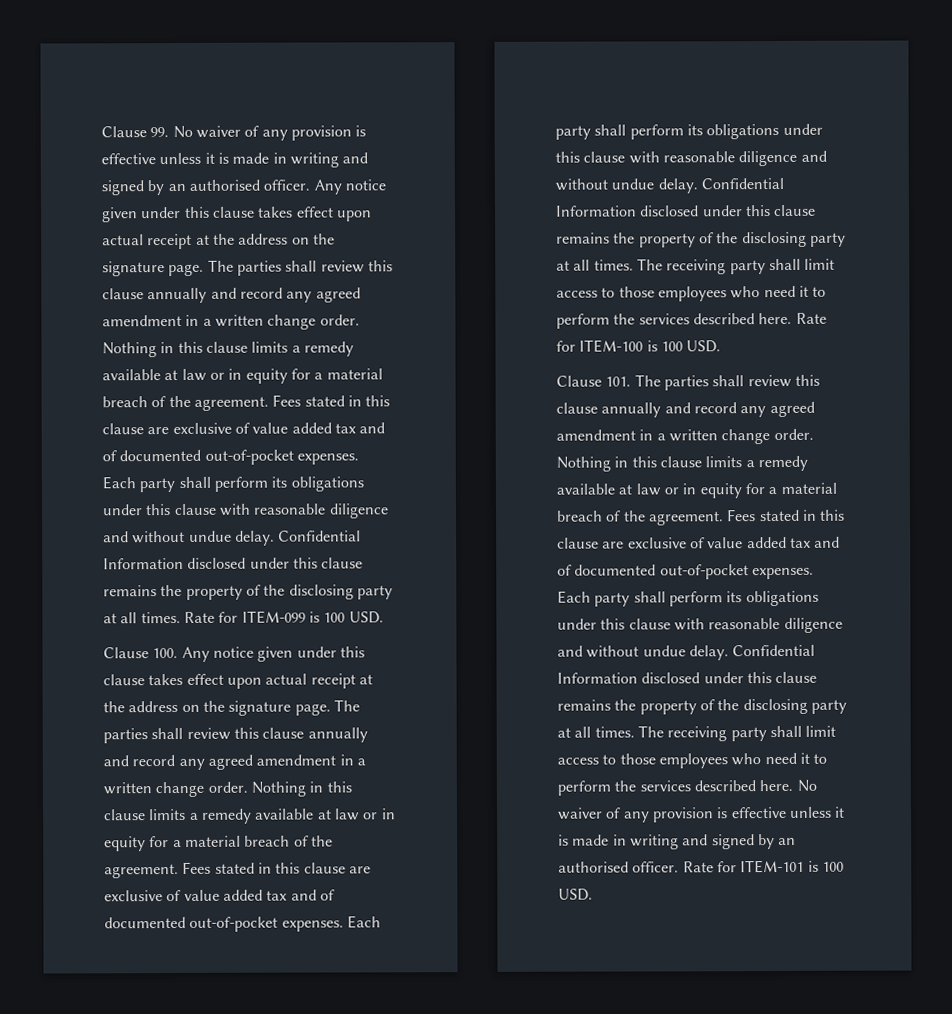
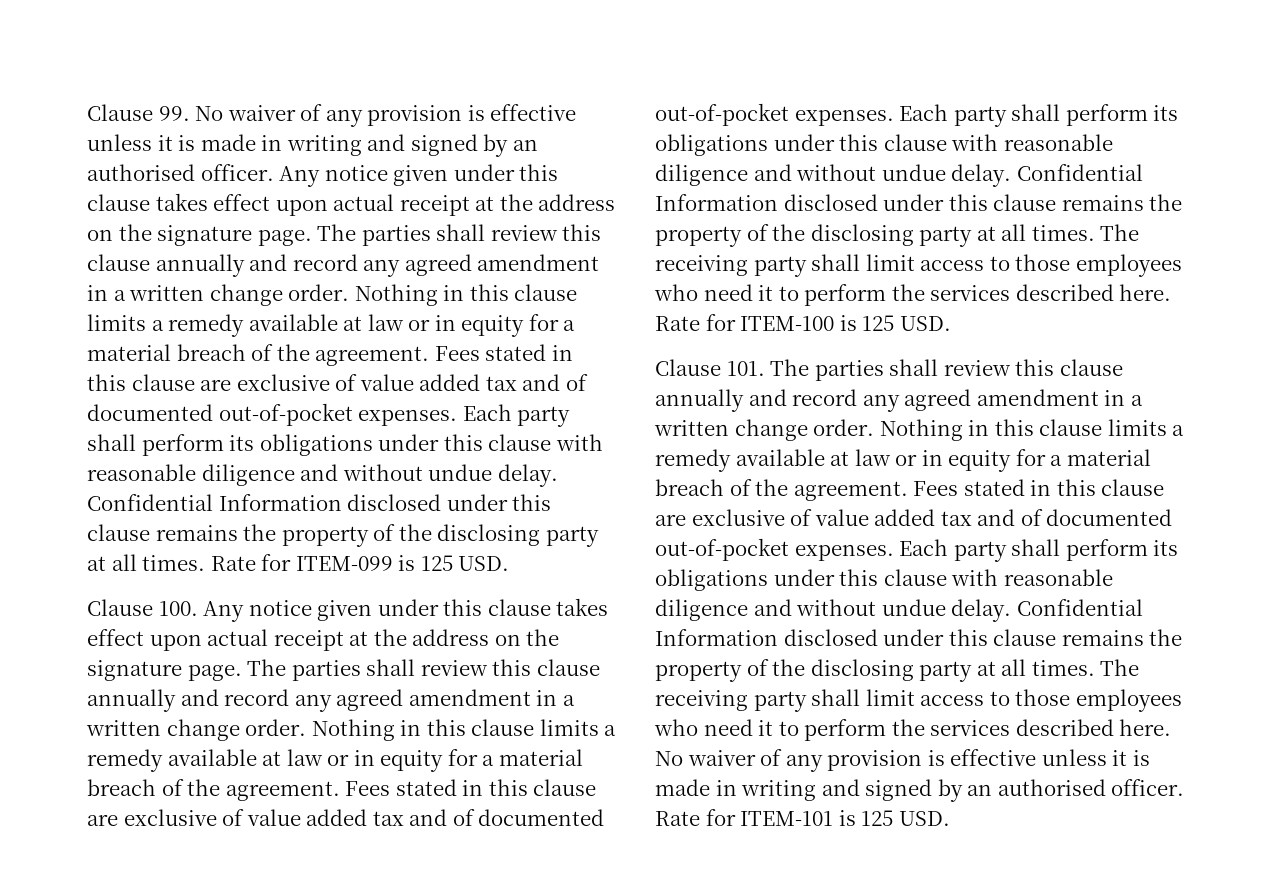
[323,612,346,623] 100 -> [420,555,453,571] 125
[660,341,683,352] 100 -> [862,315,895,331] 125
[821,861,844,872] 100 -> [861,810,894,826] 125

